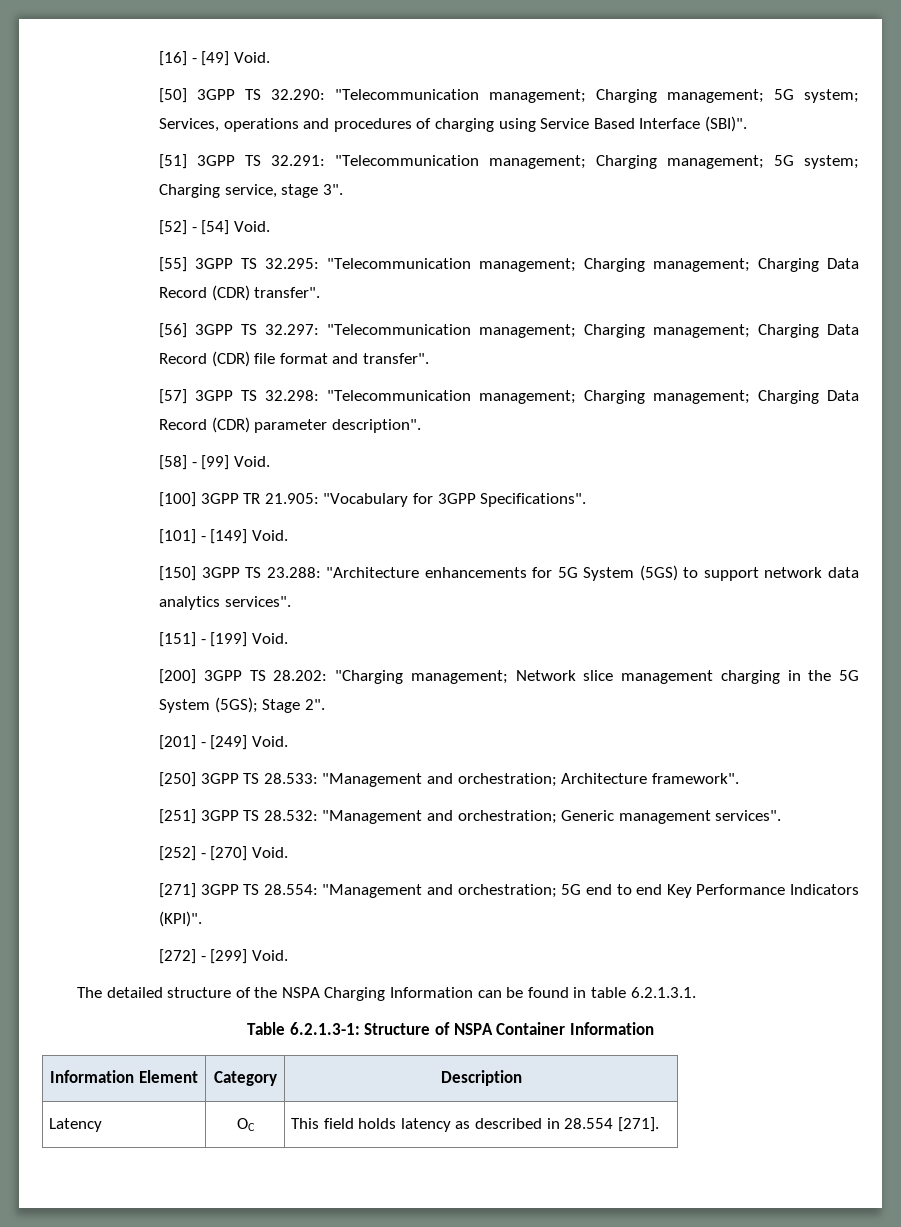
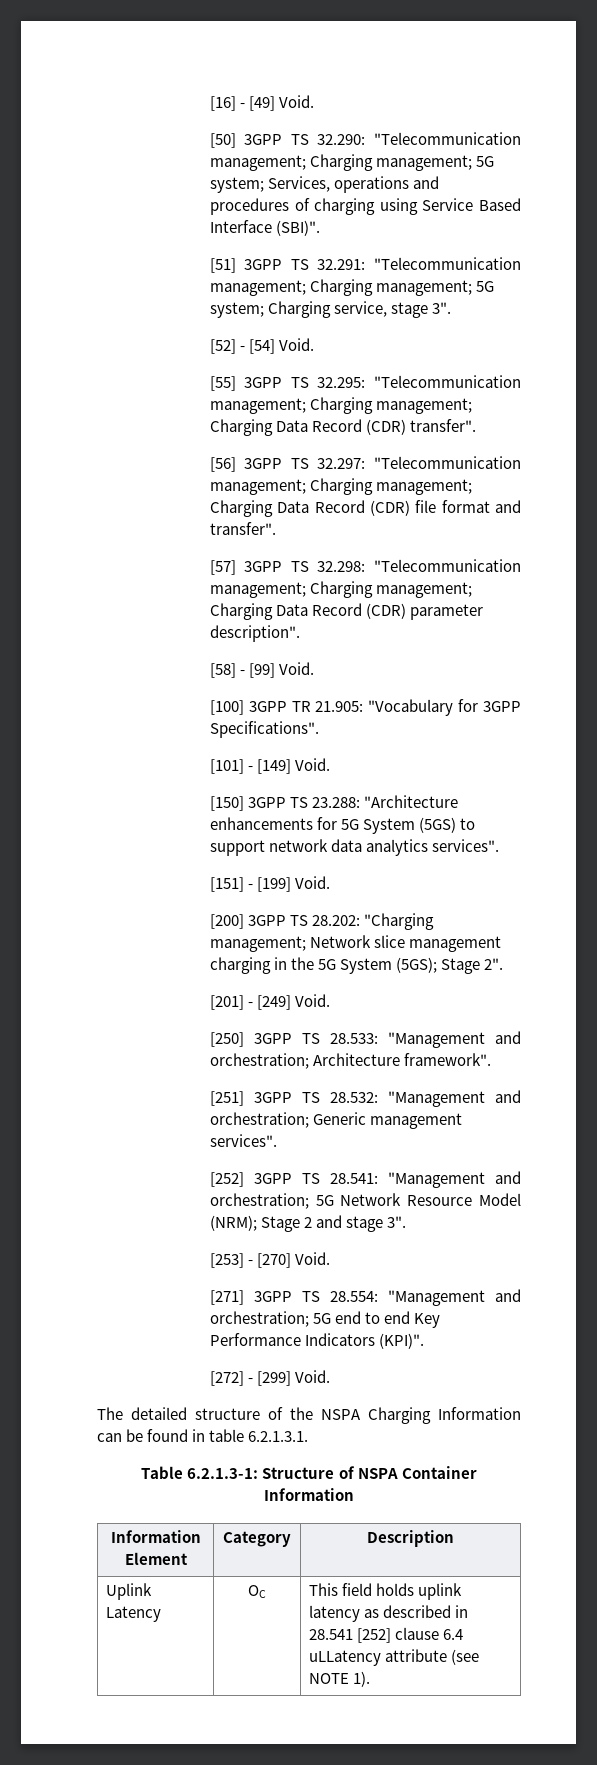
(197, 853) none -> [253,1171,521,1188] [209,1193,521,1209] [209,1215,407,1232] [209,1253,244,1268] 3GPP TS 28.541: "Management and orchestration; 5G Network Resource Model (NRM); Stage 2 and stage 3". // [253]
(522, 1078) none -> [105,1583,152,1600] Uplink
(397, 1123) none -> [417,1583,462,1600] uplink
[564,1117,659,1132] 28.554 [271]. -> [308,1627,463,1643] [308,1649,479,1666] [308,1671,370,1687] 28.541 [252] clause 6.4 uLLatency attribute (see NOTE 1).

